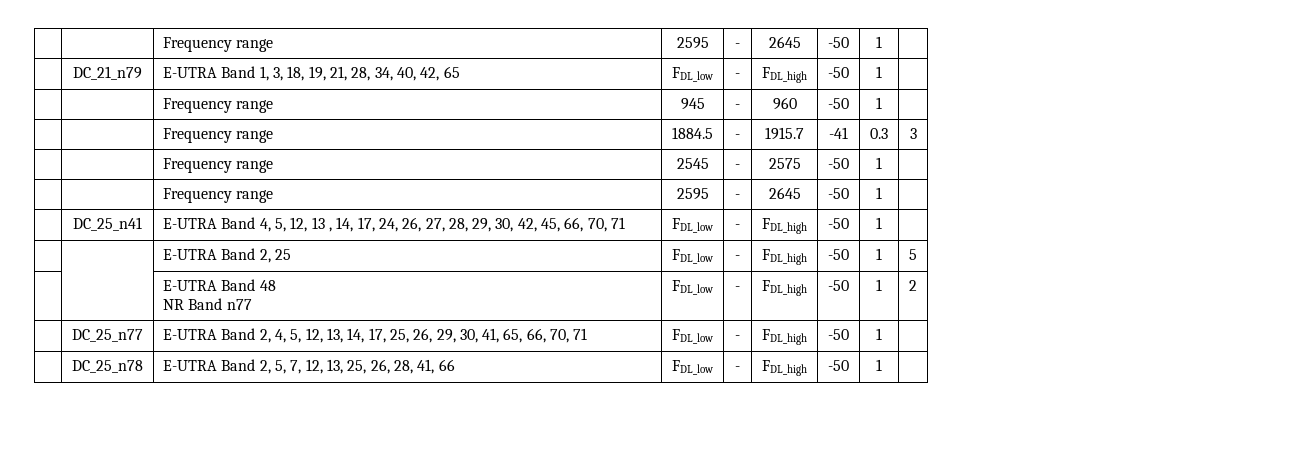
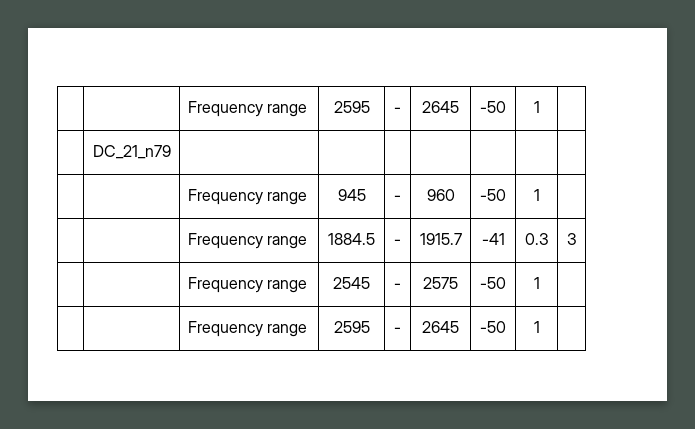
[162,66,460,81] [672,67,713,82] [735,73,740,78] [762,67,807,83] [828,67,849,78] [876,66,882,78] E-UTRA Band 1, 3, 18, 19, 21, 28, 34, 40, 42, 65 | FDL_low | - | FDL_high | -50 | 1 -> (171, 152) | | | | |
[73,217,142,231] [162,217,626,232] [672,218,713,233] [735,224,740,229] [762,218,807,234] [828,218,849,229] [876,217,882,229] [162,248,291,263] [672,249,713,264] [735,255,740,260] [762,249,807,265] [828,249,849,260] [876,248,882,260] [909,249,917,260] [162,279,276,291] [162,298,252,310] [672,280,713,295] [735,286,740,291] [762,280,807,296] [828,280,849,291] [876,279,882,291] [909,280,917,291] [72,329,143,342] [162,328,588,343] [672,329,713,344] [735,335,740,340] [762,329,807,345] [828,329,849,340] [876,328,882,340] [72,360,143,373] [162,359,455,374] [672,360,713,375] [735,366,740,371] [762,360,807,376] [828,360,849,371] [876,359,882,371] // | DC_25_n41 | E-UTRA Band 4, 5, 12, 13 , 14, 17, 24, 26, 27, 28, 29, 30, 42, 45, 66, 70, 71 | FDL_low | - | FDL_high | -50 | 1 | // | | E-UTRA Band 2, 25 | FDL_low | - | FDL_high | -50 | 1 | 5 // | | E-UTRA Band 48 // NR Band n77 | FDL_low | - | FDL_high | -50 | 1 | 2 // | DC_25_n77 | E-UTRA Band 2, 4, 5, 12, 13, 14, 17, 25, 26, 29, 30, 41, 65, 66, 70, 71 | FDL_low | - | FDL_high | -50 | 1 | // | DC_25_n78 | E-UTRA Band 2, 5, 7, 12, 13, 25, 26, 28, 41, 66 | FDL_low | - | FDL_high | -50 | 1 | -> (540, 327) none

